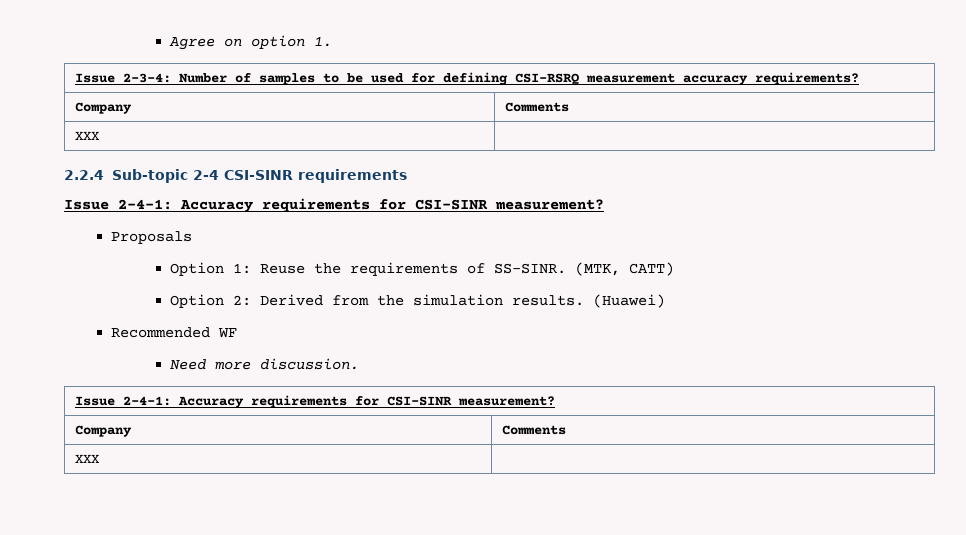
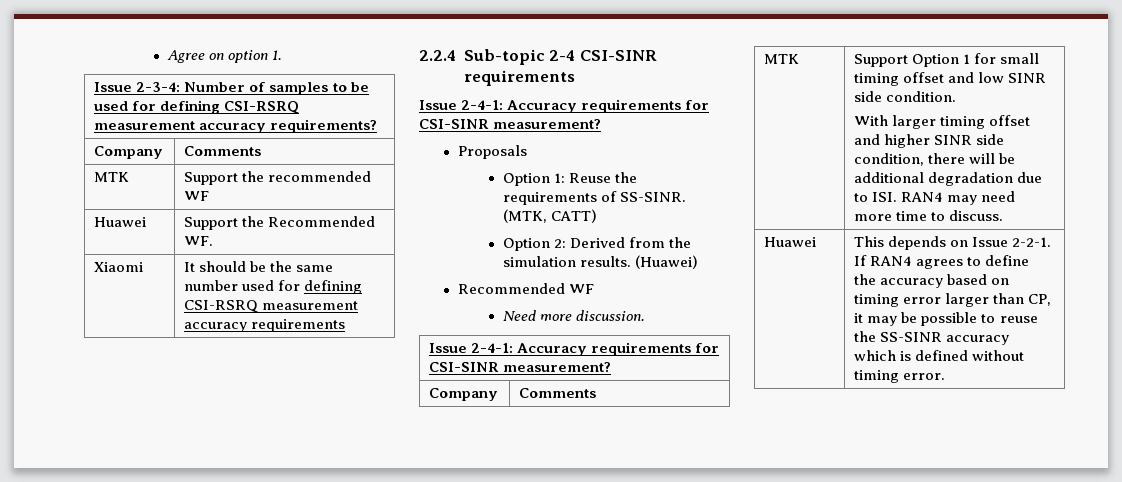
[75,131,101,140] XXX | -> [94,172,130,182] [184,171,372,185] [184,191,210,201] [94,217,147,227] [184,216,376,230] [184,236,214,246] [94,262,144,272] [184,261,334,272] [184,280,363,294] [184,300,359,313] [184,319,346,332] MTK | Support the recommended WF // Huawei | Support the Recommended WF. // Xiaomi | It should be the same number used for defining CSI-RSRQ measurement accuracy requirements
[75,454,101,463] XXX | -> [764,54,800,64] [854,53,1040,67] [854,72,1047,86] [854,91,957,102] [854,115,1031,129] [854,134,1005,148] [854,153,1016,166] [854,172,1043,186] [854,191,1016,205] [854,210,1004,221] [764,237,817,247] [854,236,1052,250] [854,255,1030,269] [854,274,1010,288] [854,293,1052,307] [854,312,1038,326] [854,331,1010,345] [854,350,1025,361] [854,370,946,383] MTK | Support Option 1 for small timing offset and low SINR side condition. // With larger timing offset and higher SINR side condition, there will be additional degradation due to ISI. RAN4 may need more time to discuss. // Huawei | This depends on Issue 2-2-1. If RAN4 agrees to define the accuracy based on timing error larger than CP, it may be possible to reuse the SS-SINR accuracy which is defined without timing error.

